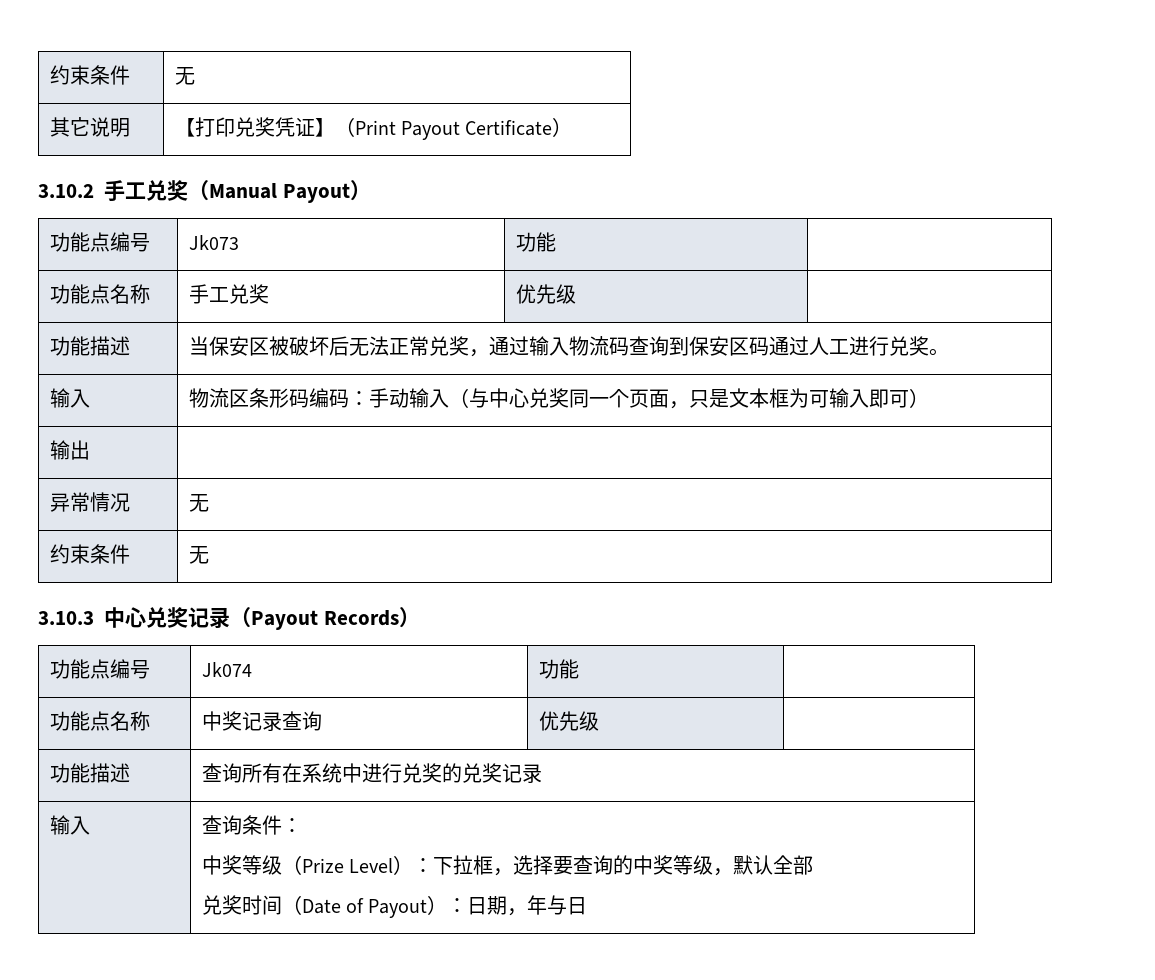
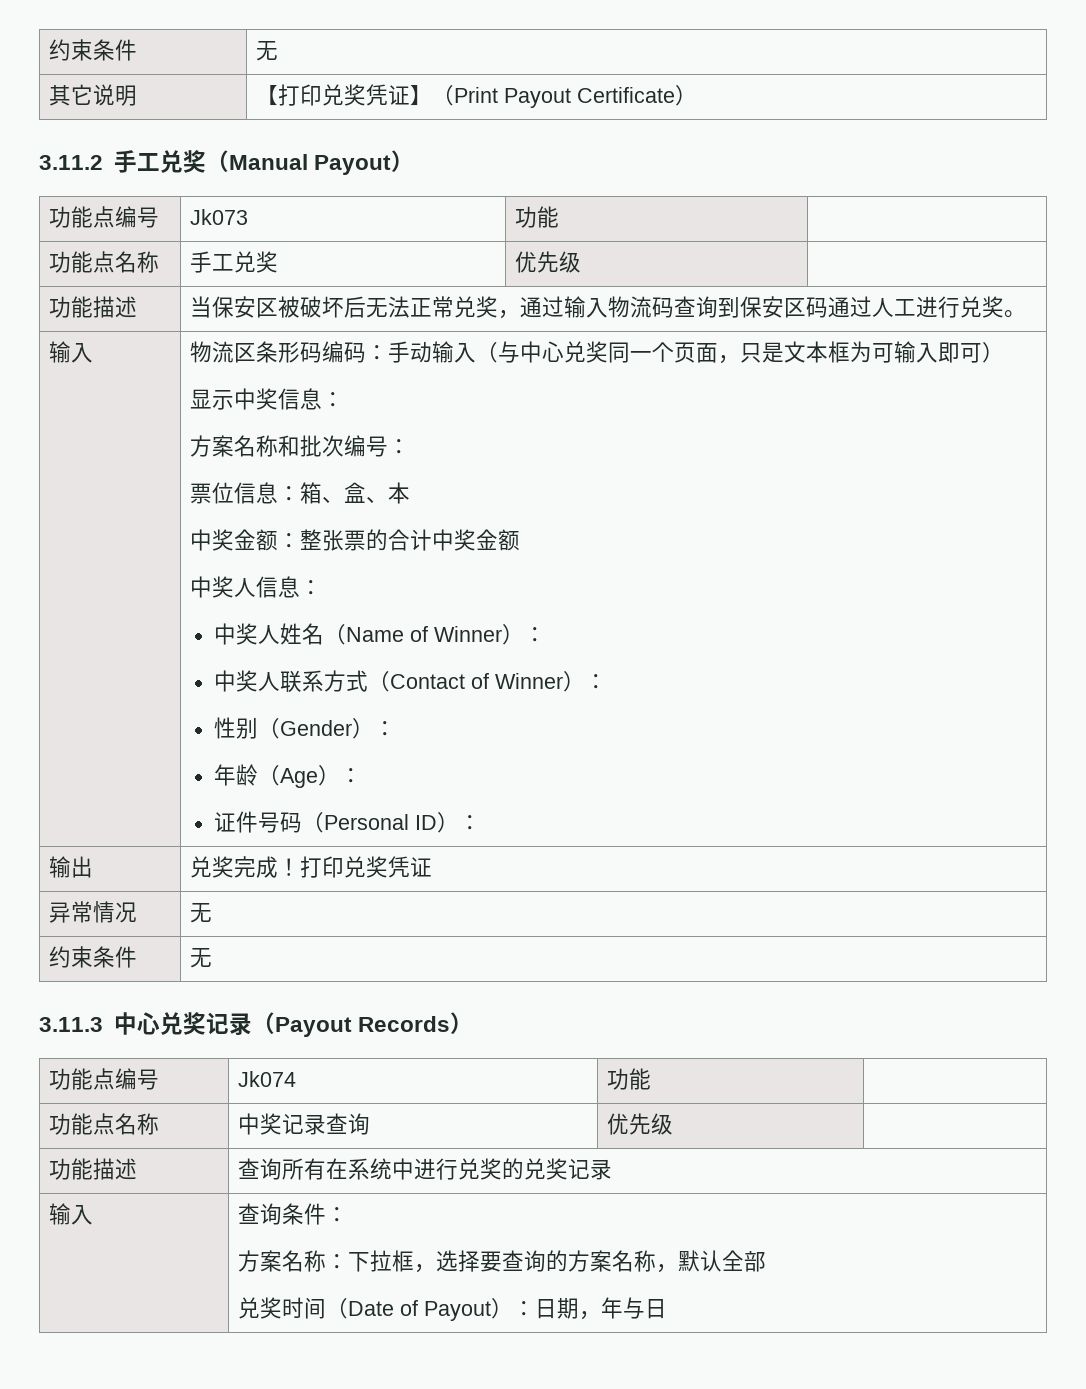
[38,184,94,198] 3.10.2 -> [39,155,103,170] 3.11.2
[49,440,90,460] // 输出 | -> [190,388,345,410] [190,435,411,457] [190,482,411,504] [190,529,521,551] [190,576,323,598] [214,623,547,645] [214,670,608,693] [214,717,397,739] [214,764,363,788] [214,811,482,833] [49,856,94,878] [190,856,433,878] // 显示中奖信息： // 方案名称和批次编号： // 票位信息：箱、盒、本 // 中奖金额：整张票的合计中奖金额 // 中奖人信息： // 中奖人姓名（Name of Winner）： // 中奖人联系方式（Contact of Winner）： // 性别（Gender）： // 年龄（Age）： // 证件号码（Personal ID）： // 输出 | 兑奖完成！打印兑奖凭证
[38,611,94,625] 3.10.3 -> [39,1017,103,1032] 3.11.3
[201,855,414,875] 中奖等级（Prize Level） -> [238,1250,327,1272] 方案名称
[633,855,714,875] 中奖等级 -> [568,1250,657,1272] 方案名称

